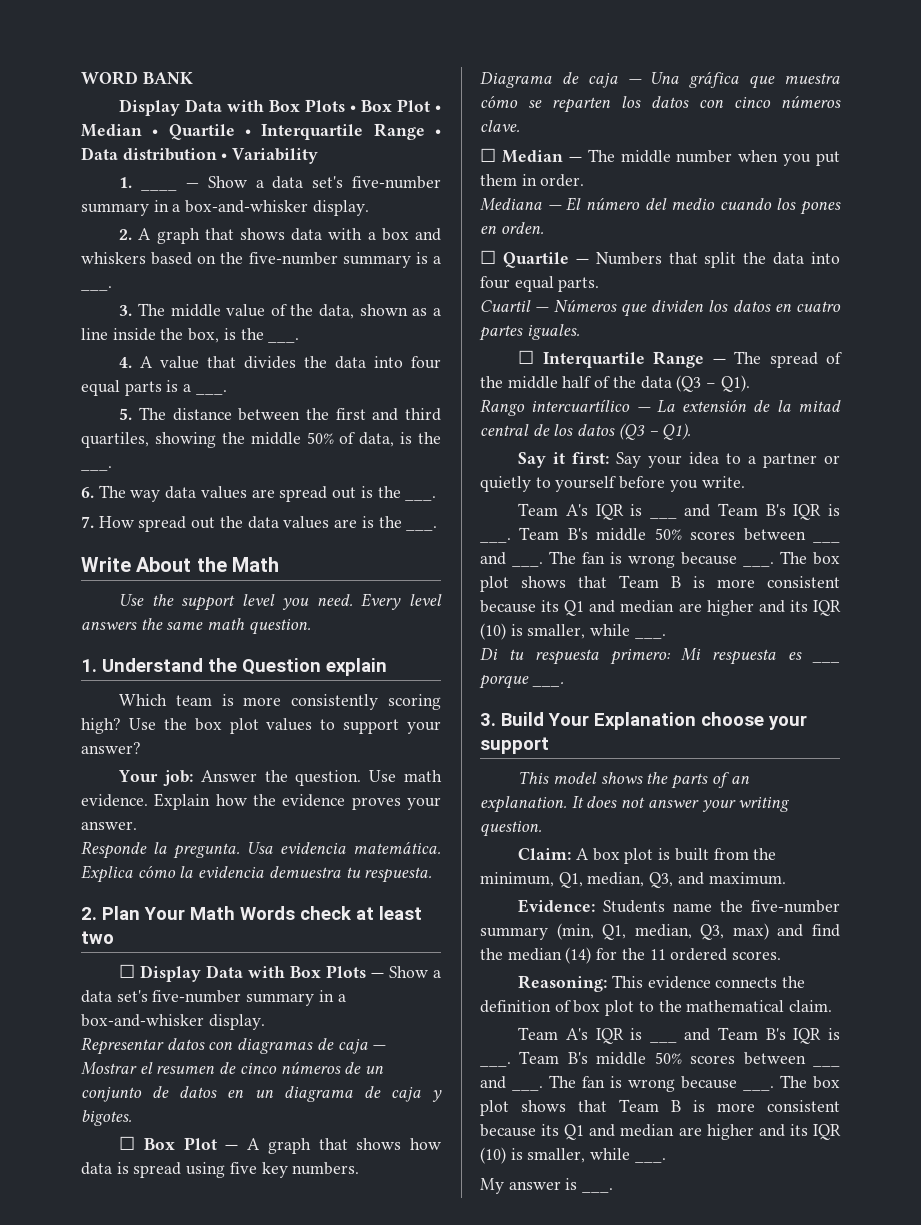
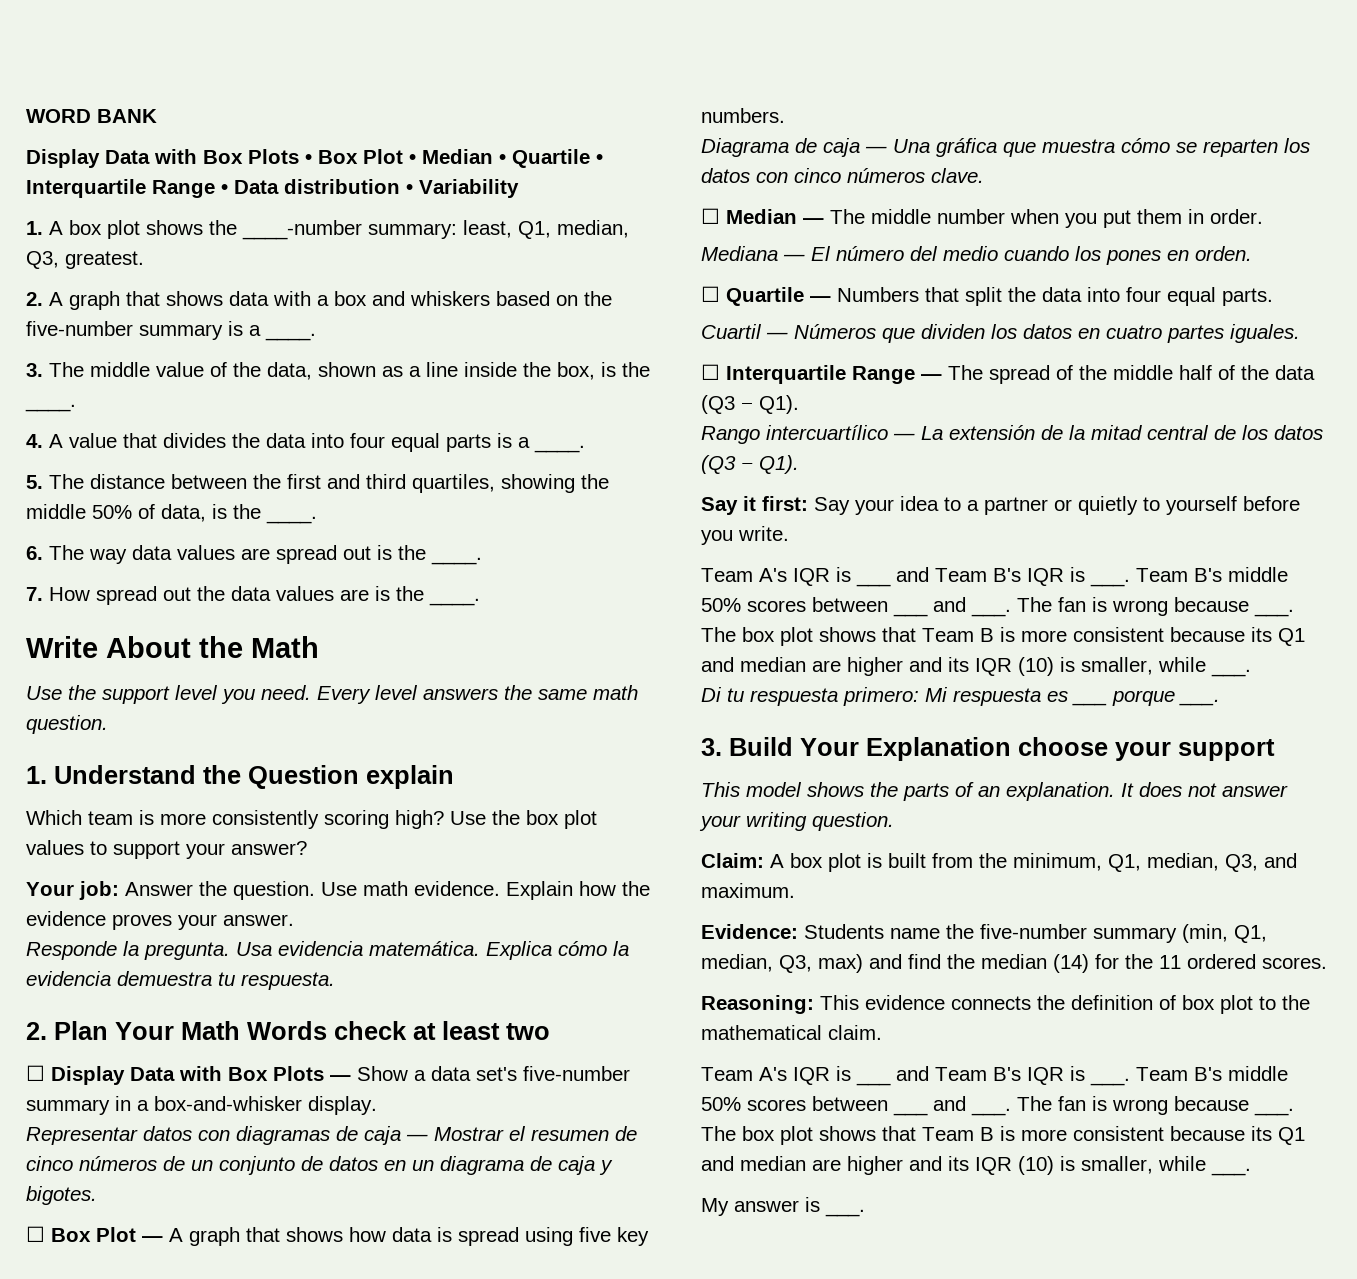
[141,188,178,191] [185,176,442,189] [81,200,369,216] ____ — Show a data set's five-number summary in a box-and-whisker display. -> [49,220,629,240] [26,251,144,269] A box plot shows the ____-number summary: least, Q1, median, Q3, greatest.
[81,286,112,291] ___. -> [265,333,316,341] ____.
[268,338,300,343] ___. -> [25,404,76,412] ____.
[195,390,227,395] ___. -> [534,445,585,453] ____.
[81,466,112,471] ___. -> [266,516,317,524] ____.
[405,496,437,501] ___. -> [431,557,482,565] ____.
[406,526,438,531] ___. -> [429,598,480,606] ____.

